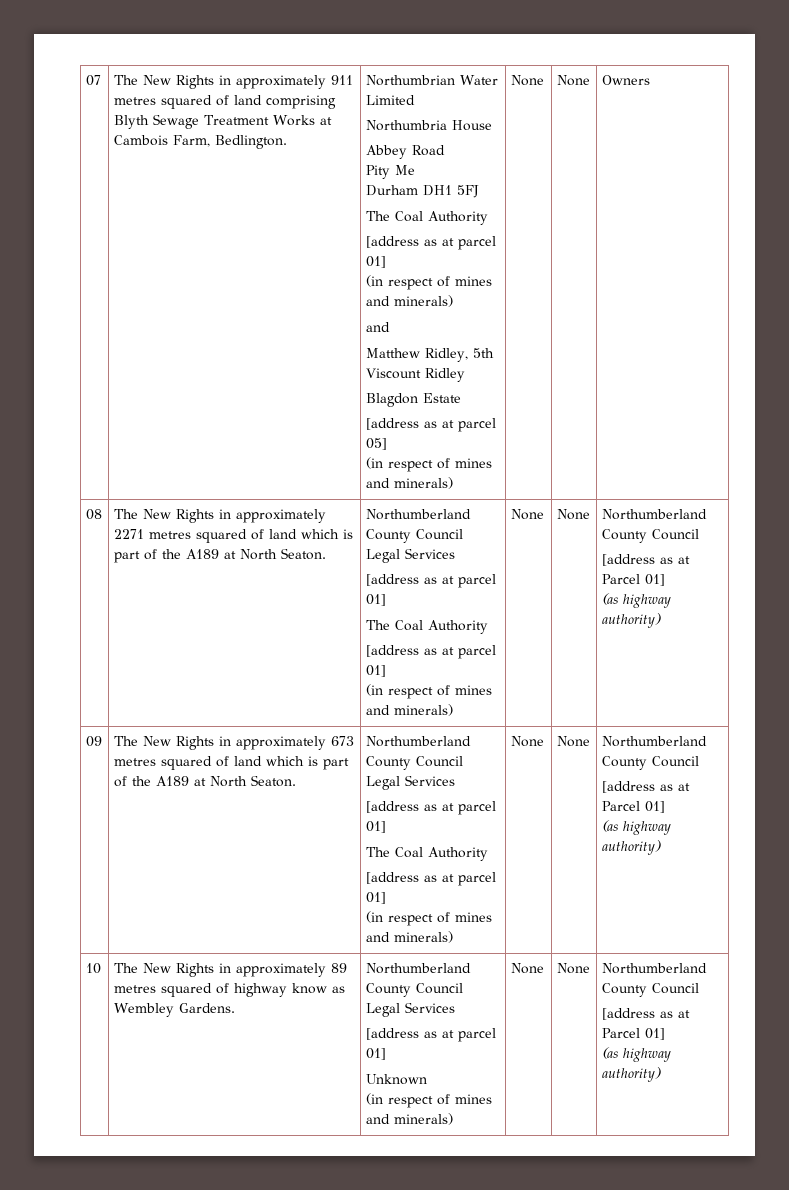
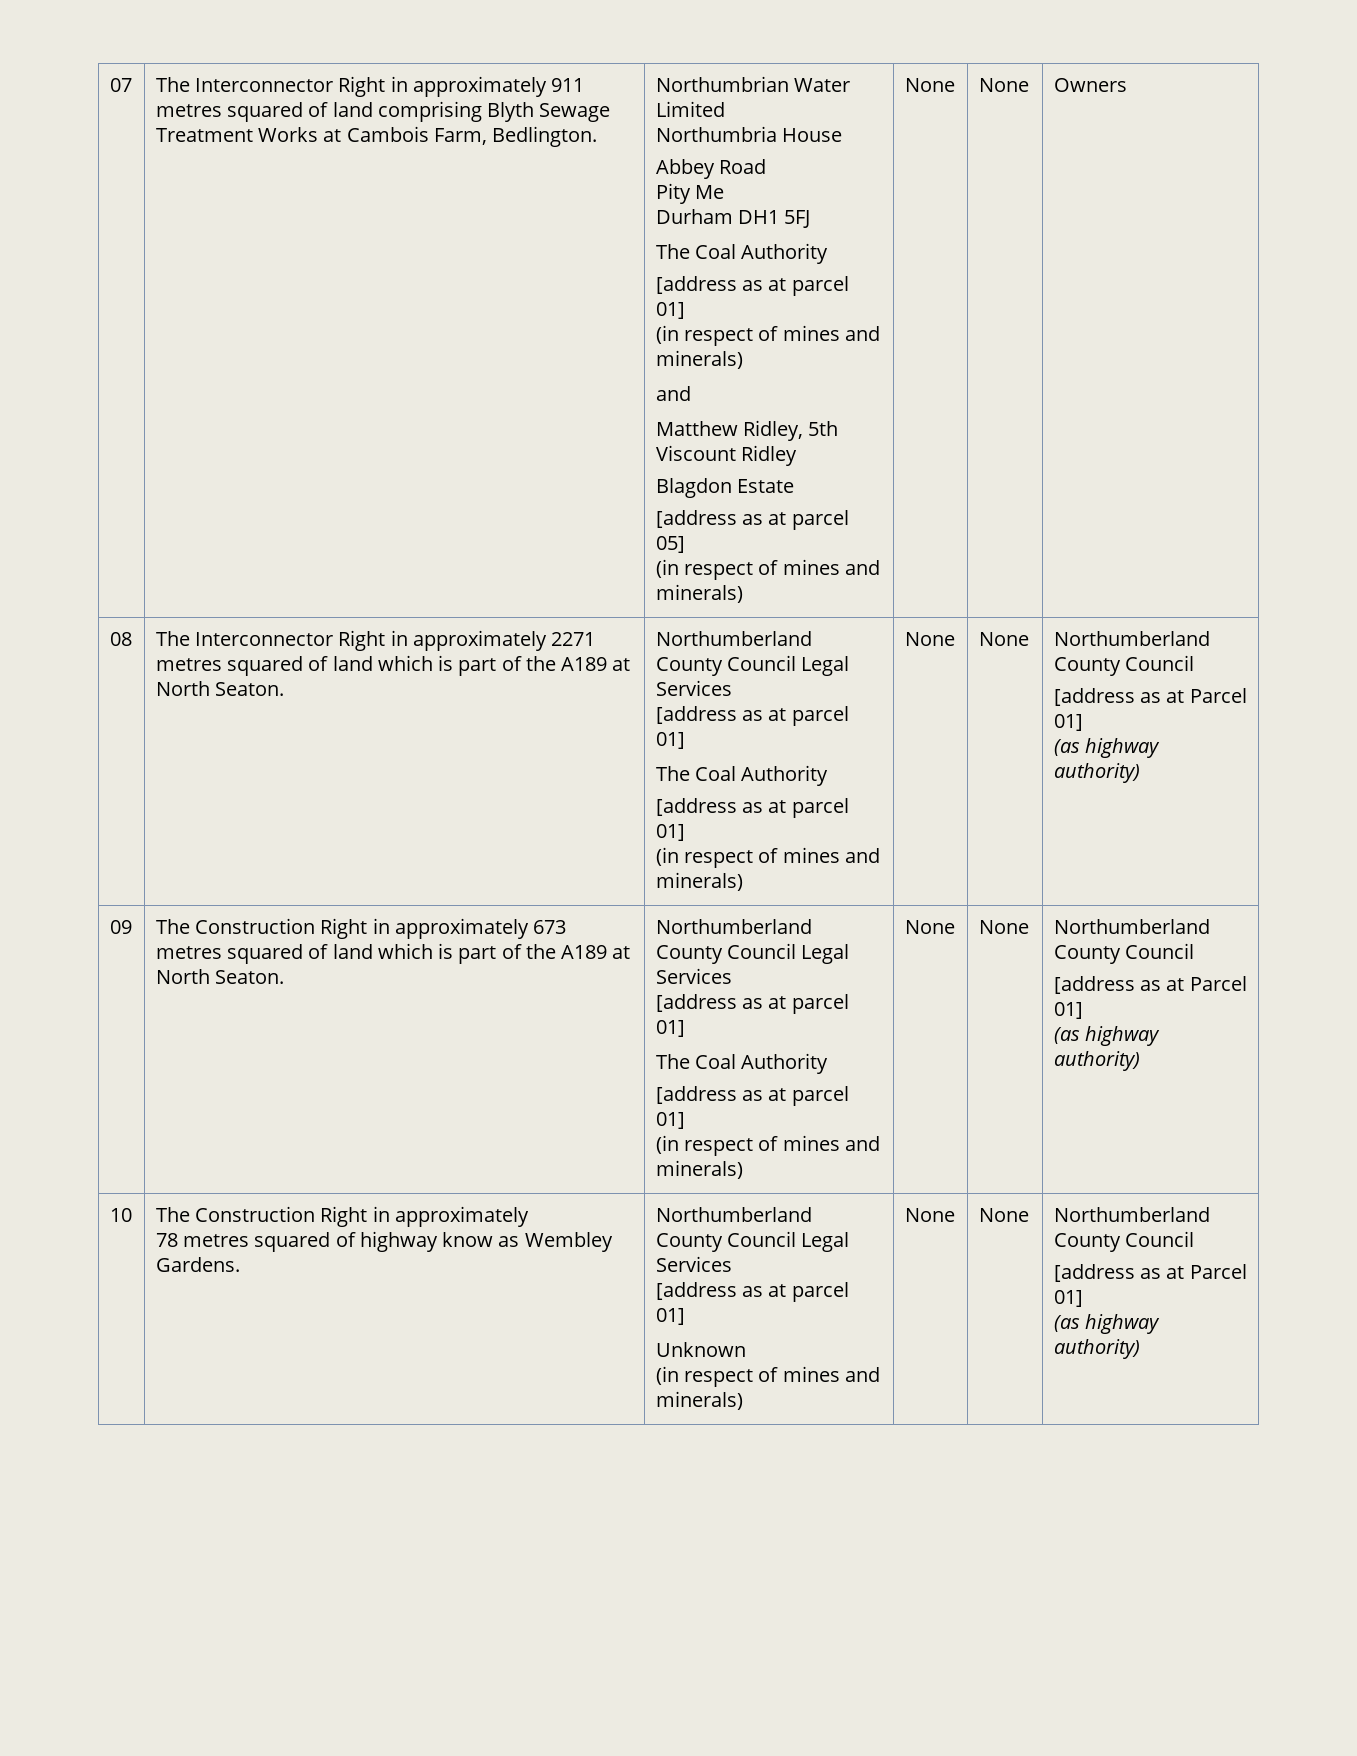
[142,75,214,89] New Rights -> [195,76,386,97] Interconnector Right
[142,509,214,523] New Rights -> [195,630,386,651] Interconnector Right
[142,736,214,750] New Rights -> [195,918,368,939] Construction Right
[142,963,347,977] New Rights in approximately 89 -> [195,1206,529,1227] [155,1233,178,1247] Construction Right in approximately // 78

